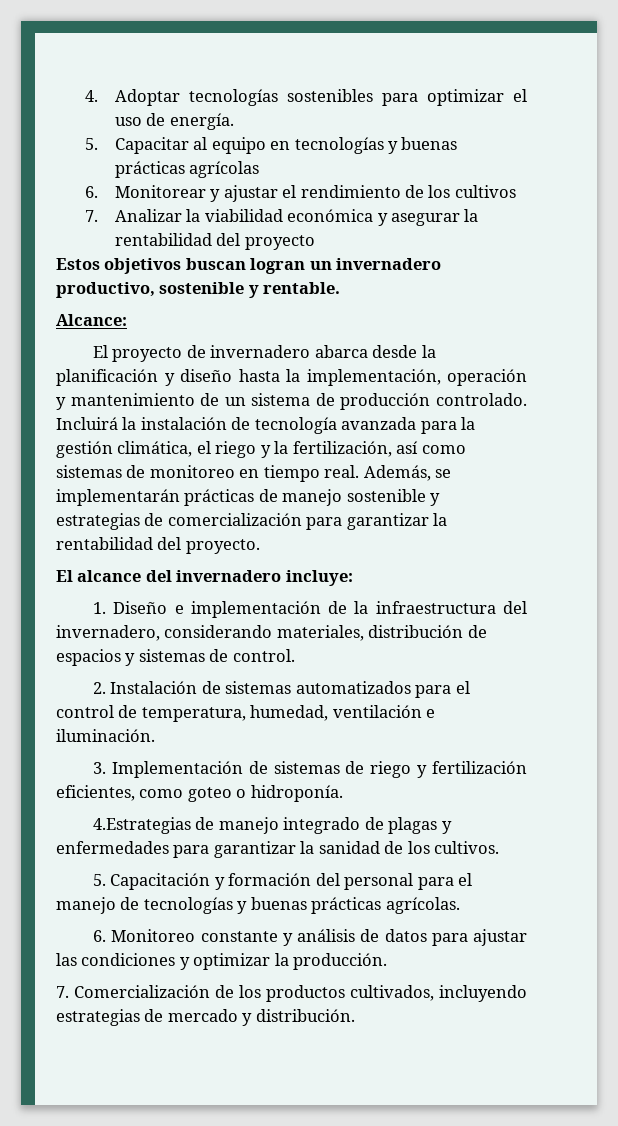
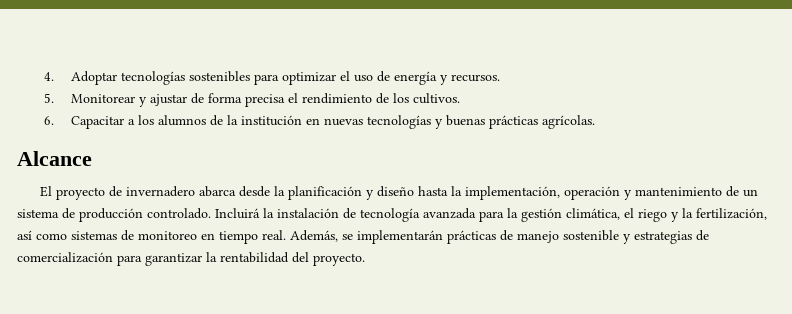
[169,113,234,130] [85,137,458,154] [114,161,260,178] [85,185,516,202] [85,209,479,226] [114,233,315,250] [56,258,442,274] [56,282,341,298] [56,314,127,326] energía. // 5. Capacitar al equipo en tecnologías y buenas prácticas agrícolas // 6. Monitorear y ajustar el rendimiento de los cultivos // 7. Analizar la viabilidad económica y asegurar la rentabilidad del proyecto // Estos objetivos buscan logran un invernadero productivo, sostenible y rentable. // Alcance: -> [394,71,501,85] [44,93,461,107] [44,115,596,129] [17,151,92,166] energía y recursos. // 5. Monitorear y ajustar de forma precisa el rendimiento de los cultivos. // 6. Capacitar a los alumnos de la institución en nuevas tecnologías y buenas prácticas agrícolas. // Alcance
[56,570,353,586] [93,601,527,618] [56,625,487,641] [56,649,295,666] [93,681,470,698] [56,705,436,722] [56,729,155,742] [93,761,527,778] [56,785,343,802] [93,817,452,834] [56,841,500,858] [93,873,473,890] [56,897,460,914] [93,929,528,946] [56,953,388,970] [56,985,527,1002] [56,1009,355,1026] // El alcance del invernadero incluye: // 1. Diseño e implementación de la infraestructura del invernadero, considerando materiales, distribución de espacios y sistemas de control. // 2. Instalación de sistemas automatizados para el control de temperatura, humedad, ventilación e iluminación. // 3. Implementación de sistemas de riego y fertilización eficientes, como goteo o hidroponía. // 4.Estrategias de manejo integrado de plagas y enfermedades para garantizar la sanidad de los cultivos. // 5. Capacitación y formación del personal para el manejo de tecnologías y buenas prácticas agrícolas. // 6. Monitoreo constante y análisis de datos para ajustar las condiciones y optimizar la producción. // 7. Comercialización de los productos cultivados, incluyendo estrategias de mercado y distribución. -> (365, 259) none

